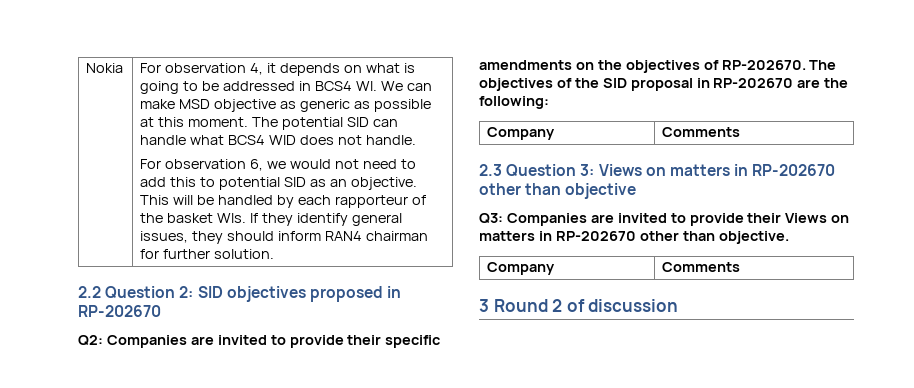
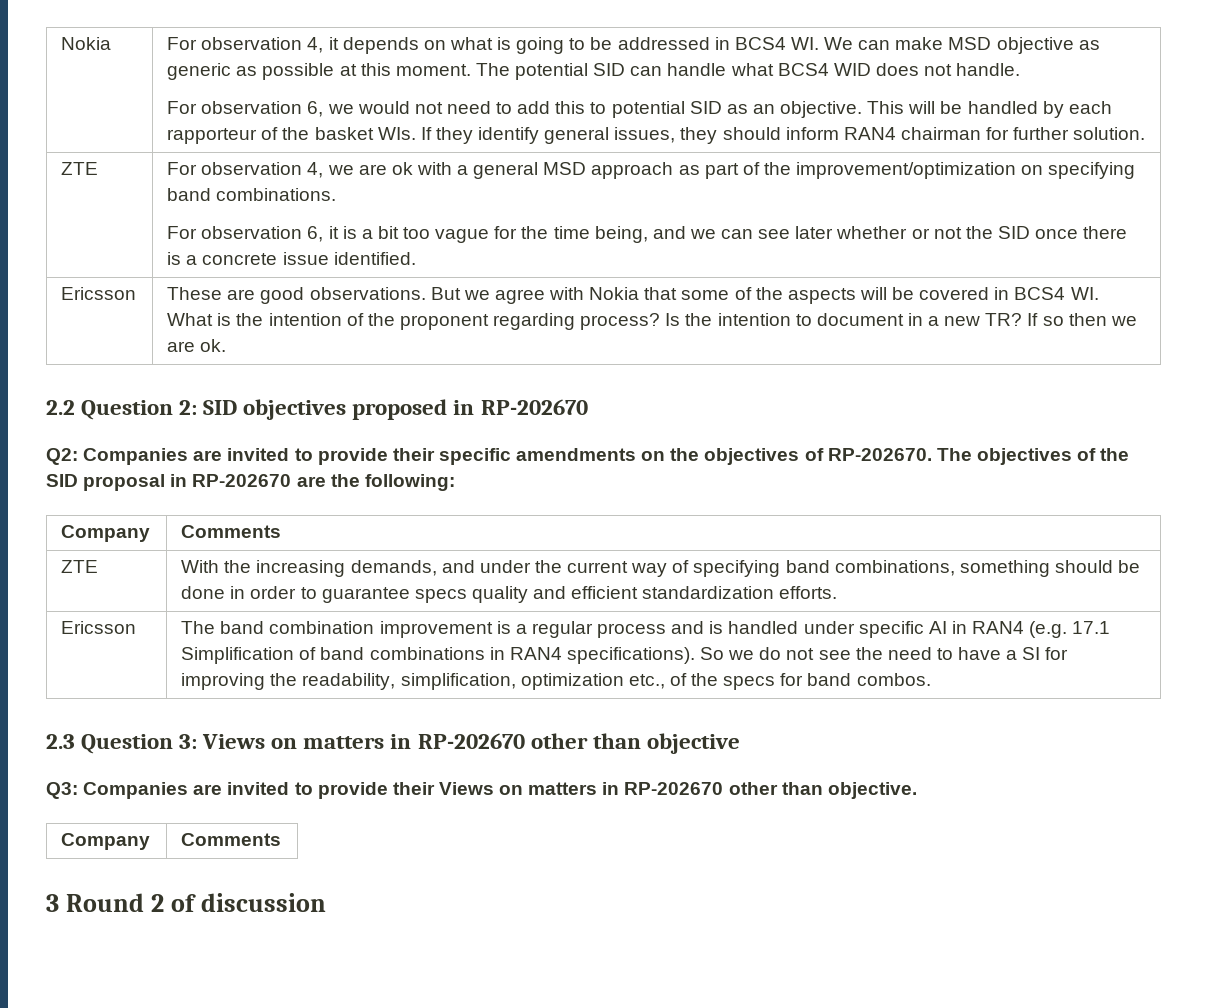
(275, 254) none -> [61,162,99,175] [167,162,1136,179] [167,188,337,201] [167,226,1128,243] [167,252,416,265] [61,287,137,300] [167,287,1099,304] [167,313,1137,330] [167,339,227,352] // ZTE | For observation 4, we are ok with a general MSD approach as part of the improvement/optimization on specifying band combinations. // For observation 6, it is a bit too vague for the time being, and we can see later whether or not the SID once there is a concrete issue identified. // Ericsson | These are good observations. But we agree with Nokia that some of the aspects will be covered in BCS4 WI. What is the intention of the proponent regarding process? Is the intention to document in a new TR? If so then we are ok.
(741, 132) none -> [61,560,99,573] [181,560,1141,577] [181,586,838,603] [61,621,137,634] [181,621,1111,638] [181,647,1069,664] [181,673,931,690] // ZTE | With the increasing demands, and under the current way of specifying band combinations, something should be done in order to guarantee specs quality and efficient standardization efforts. // Ericsson | The band combination improvement is a regular process and is handled under specific AI in RAN4 (e.g. 17.1 Simplification of band combinations in RAN4 specifications). So we do not see the need to have a SI for improving the readability, simplification, optimization etc., of the specs for band combos.

